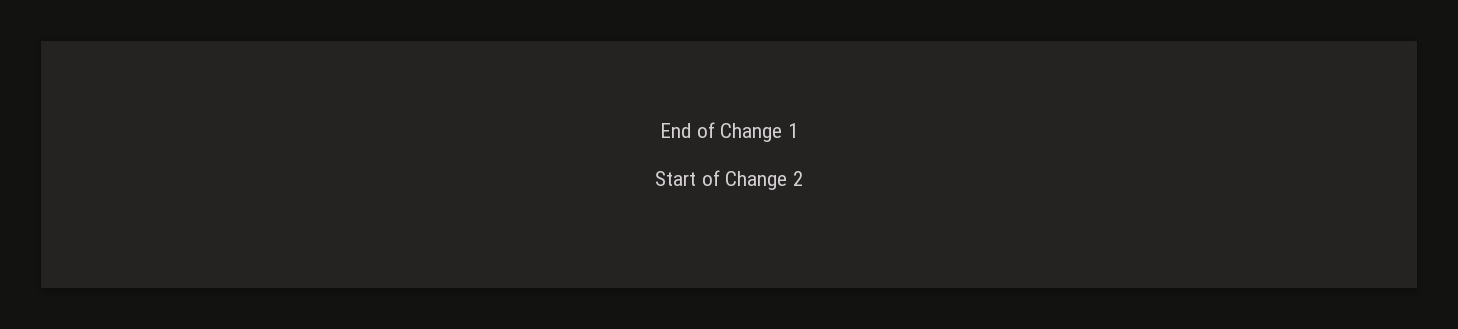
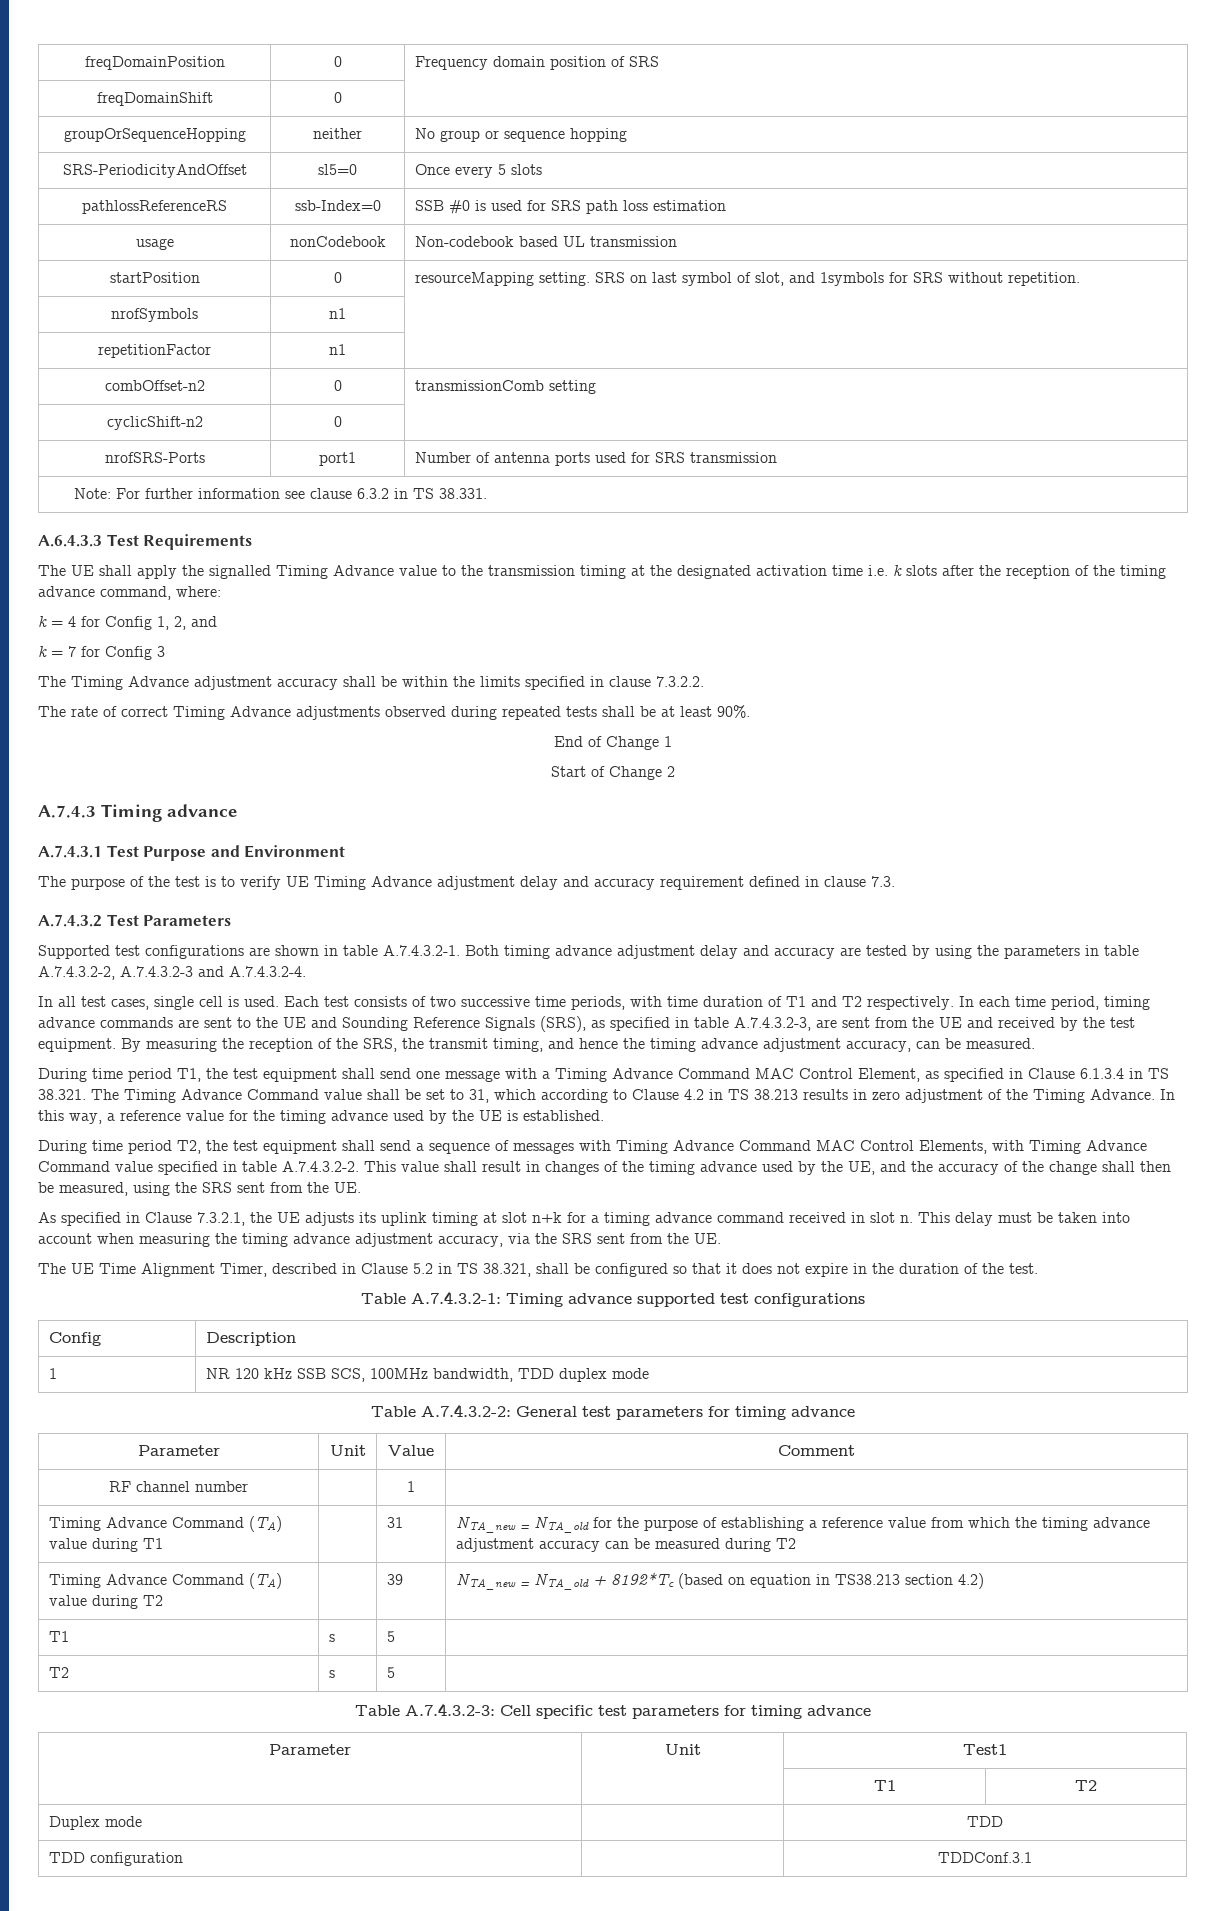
(659, 130) none -> [84,56,225,70] [333,56,342,67] [414,56,659,70] [96,92,213,106] [333,92,342,103] [63,128,246,142] [313,128,362,139] [414,128,627,142] [62,164,247,178] [318,164,357,175] [414,164,542,178] [82,200,227,214] [294,200,381,211] [414,200,726,214] [135,238,174,250] [289,236,386,247] [414,236,677,247] [109,272,200,283] [333,272,342,283] [414,272,1080,286] [111,308,198,322] [329,308,346,319] [98,344,211,358] [329,344,346,355] [104,380,205,391] [333,380,342,391] [414,380,596,394] [106,416,203,430] [333,416,342,427] [104,452,205,463] [319,452,356,466] [414,452,777,466] [74,488,488,499] [38,534,253,550] [38,565,1166,579] [38,586,221,600] [38,616,217,630] [38,646,165,660] [38,676,704,690] [38,705,750,720] freqDomainPosition | 0 | Frequency domain position of SRS // freqDomainShift | 0 | // groupOrSequenceHopping | neither | No group or sequence hopping // SRS-PeriodicityAndOffset | sl5=0 | Once every 5 slots // pathlossReferenceRS | ssb-Index=0 | SSB #0 is used for SRS path loss estimation // usage | nonCodebook | Non-codebook based UL transmission // startPosition | 0 | resourceMapping setting. SRS on last symbol of slot, and 1symbols for SRS without repetition. // nrofSymbols | n1 | // repetitionFactor | n1 | // combOffset-n2 | 0 | transmissionComb setting // cyclicShift-n2 | 0 | // nrofSRS-Ports | port1 | Number of antenna ports used for SRS transmission // Note: For further information see clause 6.3.2 in TS 38.331. // A.6.4.3.3 Test Requirements // The UE shall apply the signalled Timing Advance value to the transmission timing at the designated activation time i.e. k slots after the reception of the timing advance command, where: // k = 4 for Config 1, 2, and // k = 7 for Config 3 // The Timing Advance adjustment accuracy shall be within the limits specified in clause 7.3.2.2. // The rate of correct Timing Advance adjustments observed during repeated tests shall be at least 90%. //
(804, 178) none -> [38,804,237,822] [38,845,346,861] [38,876,895,890] [38,914,232,927] [38,945,1139,959] [38,966,306,980] [38,996,1150,1010] [38,1016,1135,1032] [38,1038,1035,1052] [38,1068,1169,1082] [38,1089,1175,1103] [38,1110,604,1124] [38,1140,1147,1154] [38,1161,1171,1175] [38,1182,361,1196] [38,1212,1130,1226] [38,1233,721,1247] [38,1263,1038,1277] [361,1291,865,1307] [48,1332,101,1346] [205,1332,296,1346] [48,1368,57,1379] [205,1368,649,1382] [371,1404,855,1420] [137,1445,220,1456] [329,1445,366,1456] [388,1445,434,1456] [778,1445,855,1456] [109,1481,248,1492] [407,1481,415,1492] [48,1516,282,1532] [48,1538,163,1552] [386,1517,403,1528] [455,1516,1150,1533] [455,1538,796,1552] [48,1573,282,1589] [48,1595,163,1609] [386,1574,403,1585] [455,1572,984,1590] [48,1631,69,1642] [328,1634,335,1642] [386,1631,395,1642] [48,1667,69,1678] [328,1670,335,1678] [386,1667,395,1678] [355,1703,871,1719] [269,1744,351,1755] [664,1744,701,1755] [963,1744,1007,1755] [873,1780,896,1791] [1075,1780,1097,1791] [48,1816,142,1830] [967,1816,1003,1827] [48,1852,183,1866] [938,1852,1032,1863] // A.7.4.3 Timing advance // A.7.4.3.1 Test Purpose and Environment // The purpose of the test is to verify UE Timing Advance adjustment delay and accuracy requirement defined in clause 7.3. // A.7.4.3.2 Test Parameters // Supported test configurations are shown in table A.7.4.3.2-1. Both timing advance adjustment delay and accuracy are tested by using the parameters in table A.7.4.3.2-2, A.7.4.3.2-3 and A.7.4.3.2-4. // In all test cases, single cell is used. Each test consists of two successive time periods, with time duration of T1 and T2 respectively. In each time period, timing advance commands are sent to the UE and Sounding Reference Signals (SRS), as specified in table A.7.4.3.2-3, are sent from the UE and received by the test equipment. By measuring the reception of the SRS, the transmit timing, and hence the timing advance adjustment accuracy, can be measured. // During time period T1, the test equipment shall send one message with a Timing Advance Command MAC Control Element, as specified in Clause 6.1.3.4 in TS 38.321. The Timing Advance Command value shall be set to 31, which according to Clause 4.2 in TS 38.213 results in zero adjustment of the Timing Advance. In this way, a reference value for the timing advance used by the UE is established. // During time period T2, the test equipment shall send a sequence of messages with Timing Advance Command MAC Control Elements, with Timing Advance Command value specified in table A.7.4.3.2-2. This value shall result in changes of the timing advance used by the UE, and the accuracy of the change shall then be measured, using the SRS sent from the UE. // As specified in Clause 7.3.2.1, the UE adjusts its uplink timing at slot n+k for a timing advance command received in slot n. This delay must be taken into account when measuring the timing advance adjustment accuracy, via the SRS sent from the UE. // The UE Time Alignment Timer, described in Clause 5.2 in TS 38.321, shall be configured so that it does not expire in the duration of the test. // Table A.7.4.3.2-1: Timing advance supported test configurations // Config | Description // 1 | NR 120 kHz SSB SCS, 100MHz bandwidth, TDD duplex mode // Table A.7.4.3.2-2: General test parameters for timing advance // Parameter | Unit | Value | Comment // RF channel number | | 1 | // Timing Advance Command (TA) value during T1 | | 31 | NTA_new = NTA_old for the purpose of establishing a reference value from which the timing advance adjustment accuracy can be measured during T2 // Timing Advance Command (TA) value during T2 | | 39 | NTA_new = NTA_old + 8192*Tc (based on equation in TS38.213 section 4.2) // T1 | s | 5 | // T2 | s | 5 | // Table A.7.4.3.2-3: Cell specific test parameters for timing advance // Parameter | Unit | Test1 // | | T1 | T2 // Duplex mode | | TDD // TDD configuration | | TDDConf.3.1

